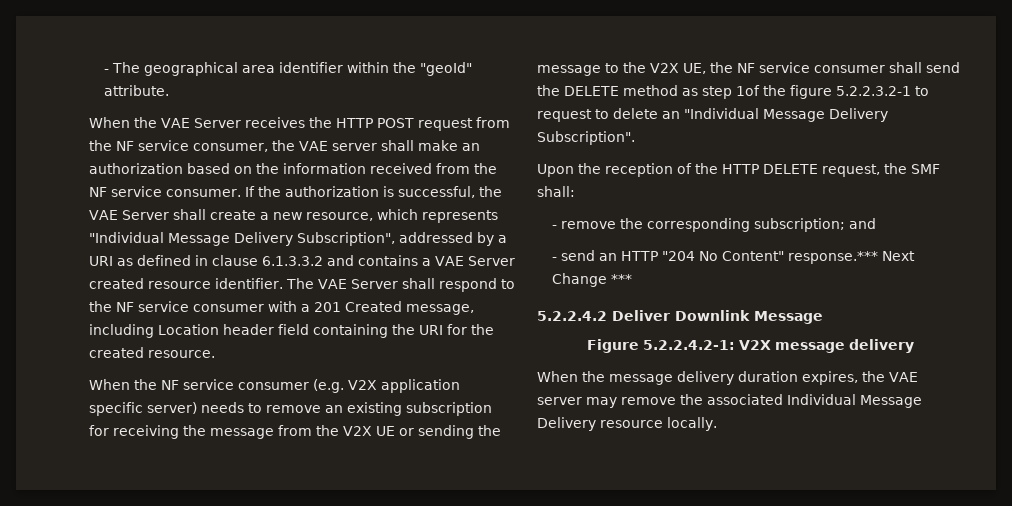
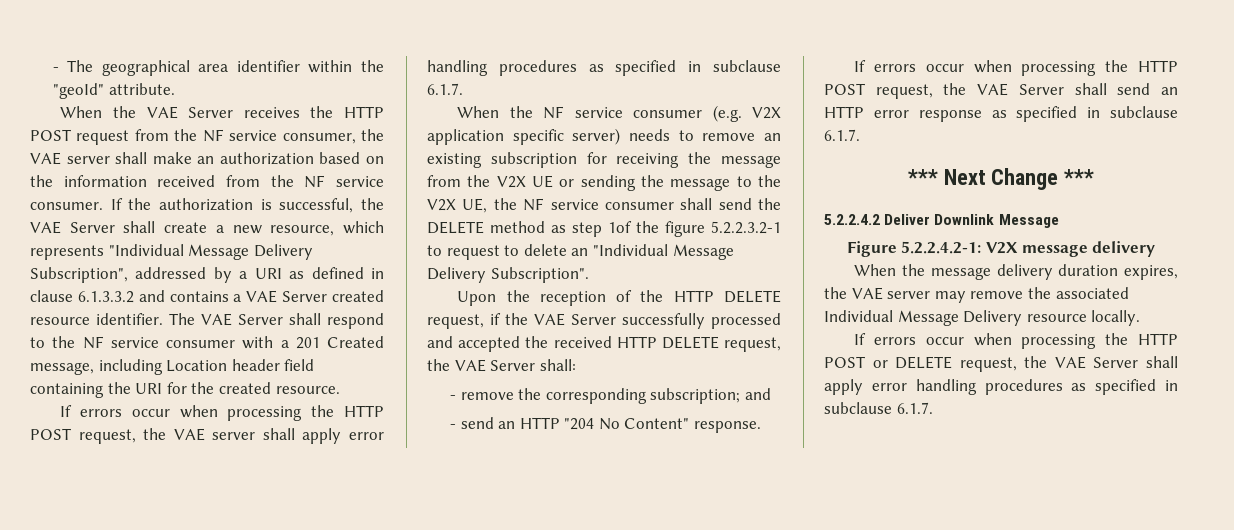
(215, 354) none -> [60,405,384,421] [30,428,384,444] [427,60,781,76] [427,83,463,95] // If errors occur when processing the HTTP POST request, the VAE server shall apply error handling procedures as specified in subclause 6.1.7.
[884,163,940,174] the SMF -> [490,313,781,329] [427,336,781,352] [427,359,536,372] if the VAE Server successfully processed and accepted the received HTTP DELETE request, the VAE Server
[787,251,878,264] response.*** -> [694,421,762,433] [854,60,1178,76] [824,83,1178,99] [824,106,1178,122] [824,129,860,141] [907,169,938,185] response. // If errors occur when processing the HTTP POST request, the VAE Server shall send an HTTP error response as specified in subclause 6.1.7. // ***
(717, 424) none -> [854,333,1178,349] [824,356,1178,372] [824,379,1178,395] [824,402,933,414] // If errors occur when processing the HTTP POST or DELETE request, the VAE Server shall apply error handling procedures as specified in subclause 6.1.7.

